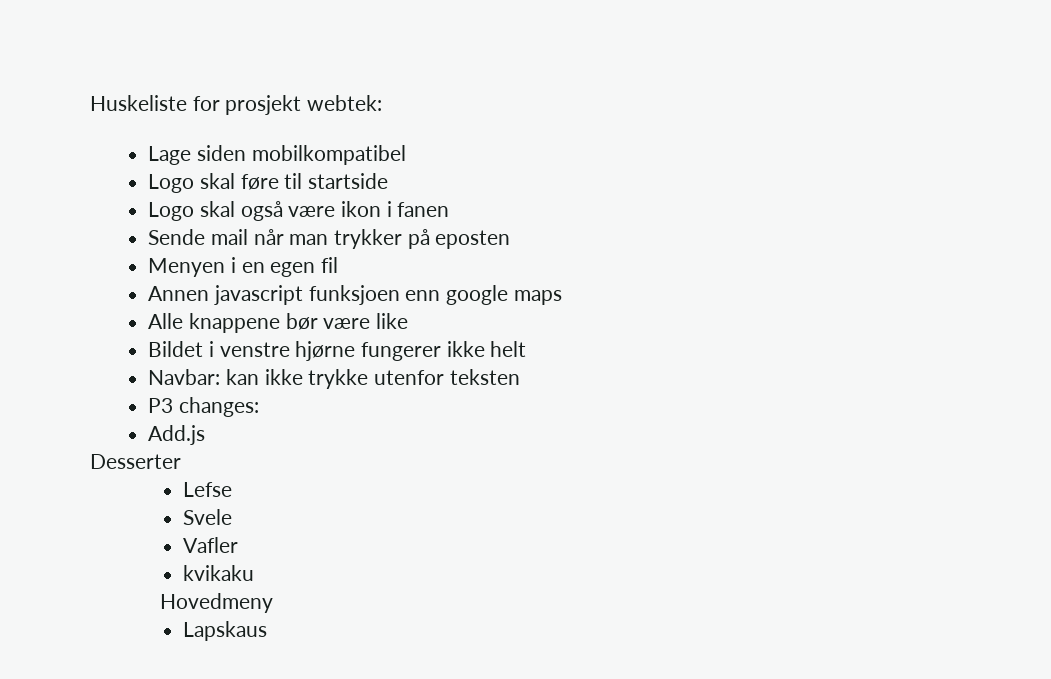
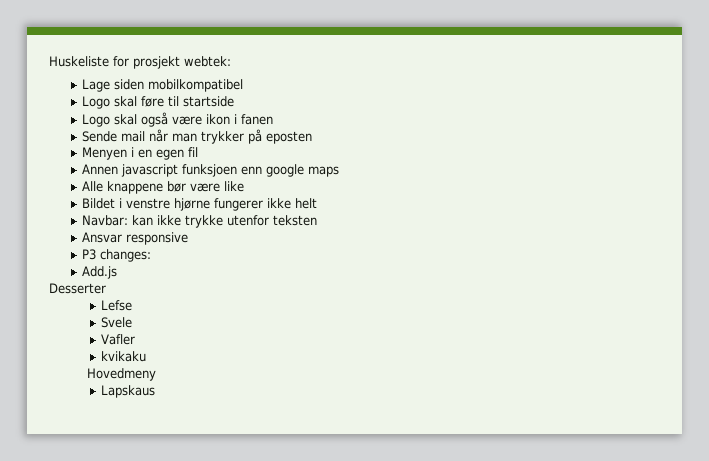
(520, 377) none -> [81,232,188,245] // Ansvar responsive

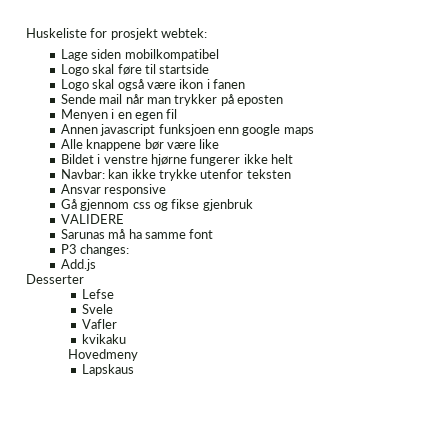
(188, 238) none -> [60,199,253,211] [60,214,124,224] [60,229,214,239] // Gå gjennom css og fikse gjenbruk // VALIDERE // Sarunas må ha samme font

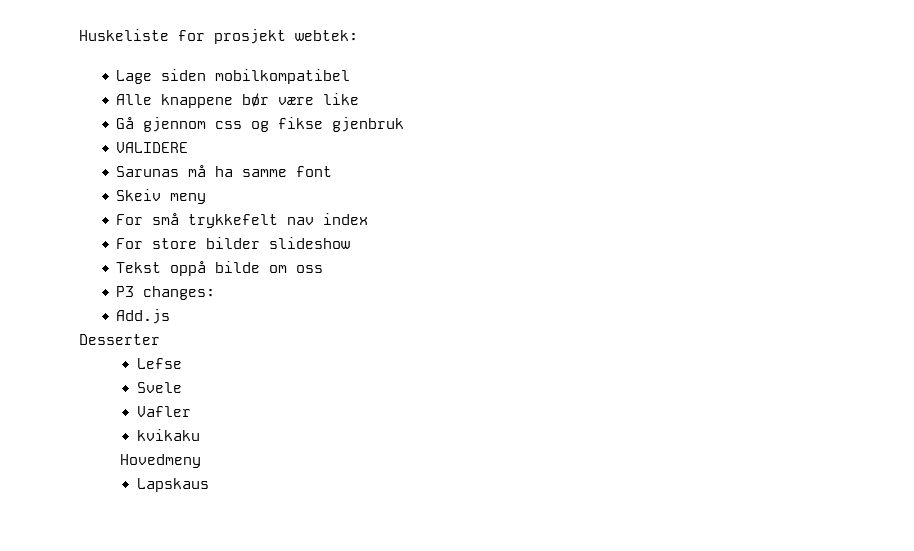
[60,64,210,76] [60,79,246,91] [60,94,284,106] [60,109,178,121] [60,124,314,136] // Logo skal føre til startside // Logo skal også være ikon i fanen // Sende mail når man trykker på eposten // Menyen i en egen fil // Annen javascript funksjoen enn google maps -> (351, 76) none
[60,154,294,166] [60,169,291,181] [60,184,167,196] // Bildet i venstre hjørne fungerer ikke helt // Navbar: kan ikke trykke utenfor teksten // Ansvar responsive -> (360, 99) none
(214, 234) none -> [116,189,207,204] [116,213,369,228] [116,237,351,249] [116,261,324,276] // Skeiv meny // For små trykkefelt nav index // For store bilder slideshow // Tekst oppå bilde om oss

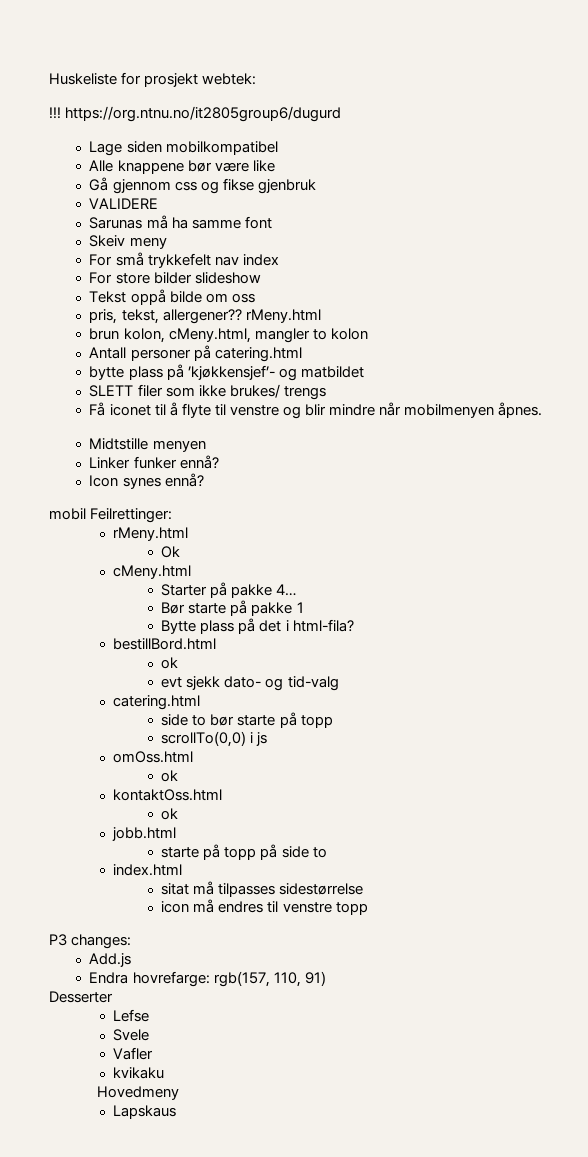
(358, 35) none -> [49,106,342,122] // !!! https://org.ntnu.no/it2805group6/dugurd
[116,286,216,300] [116,309,171,324] P3 changes: // Add.js -> [89,309,321,324] [89,328,368,343] [89,345,302,362] [89,364,364,381] [89,384,326,400] [89,402,543,419] [89,438,206,452] [89,455,219,469] [89,473,204,489] [49,508,173,523] [113,527,189,541] [161,546,181,558] [113,565,192,579] [161,582,297,598] [161,600,304,616] [161,618,354,634] [113,638,217,650] [161,657,179,669] [161,676,339,691] [113,695,201,710] [161,712,333,728] [161,731,268,747] [113,751,194,763] [161,770,179,782] [113,789,223,801] [161,808,179,820] [112,827,177,841] [161,844,327,860] [113,864,183,876] [161,881,364,897] [161,899,368,915] [49,934,132,949] [89,953,132,967] [89,971,326,987] pris, tekst, allergener?? rMeny.html // brun kolon, cMeny.html, mangler to kolon // Antall personer på catering.html // bytte plass på ’kjøkkensjef’- og matbildet // SLETT filer som ikke brukes/ trengs // Få iconet til å flyte til venstre og blir mindre når mobilmenyen åpnes. // Midtstille menyen // Linker funker ennå? // Icon synes ennå? // mobil Feilrettinger: // rMeny.html // Ok // cMeny.html // Starter på pakke 4… // Bør starte på pakke 1 // Bytte plass på det i html-fila? // bestillBord.html // ok // evt sjekk dato- og tid-valg // catering.html // side to bør starte på topp // scrollTo(0,0) i js // omOss.html // ok // kontaktOss.html // ok // jobb.html // starte på topp på side to // index.html // sitat må tilpasses sidestørrelse // icon må endres til venstre topp // P3 changes: // Add.js // Endra hovrefarge: rgb(157, 110, 91)

